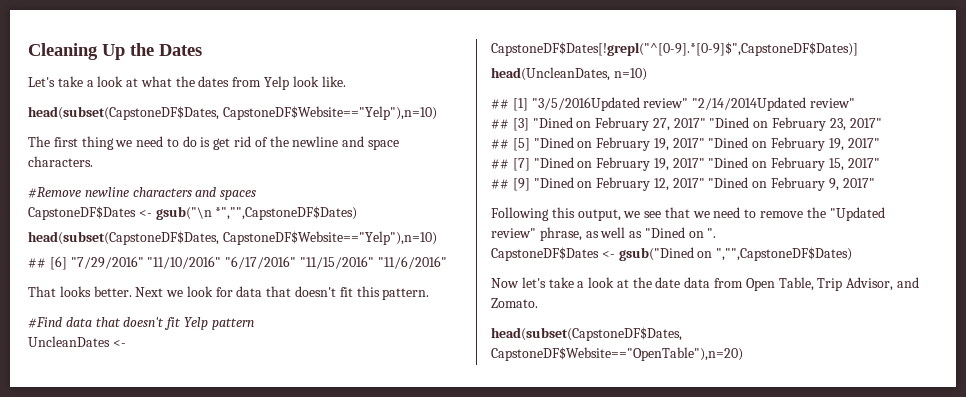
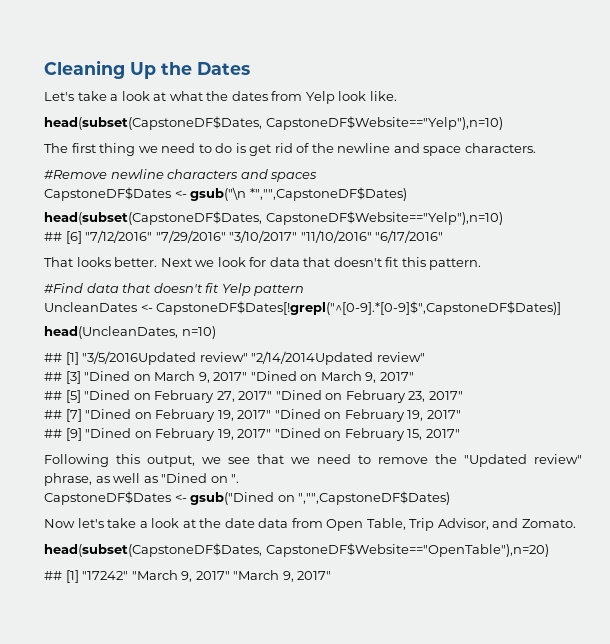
[70,256,144,269] "7/29/2016" -> [85,230,298,243] "7/12/2016" "7/29/2016" "3/10/2017"
[299,256,447,269] "11/15/2016" "11/6/2016" -> (444, 236) none
(592, 124) none -> [154,371,414,383] [44,390,151,403] March 9, 2017" "Dined on March 9, 2017" // ## [5] "Dined on
[512,138,530,151] [5] -> [65,409,82,422] [7]
[512,158,530,171] [7] -> [65,428,82,441] [9]
[491,177,875,191] // ## [9] "Dined on February 12, 2017" "Dined on February 9, 2017" -> (460, 433) none
(743, 354) none -> [44,570,332,583] // ## [1] "17242" "March 9, 2017" "March 9, 2017"

